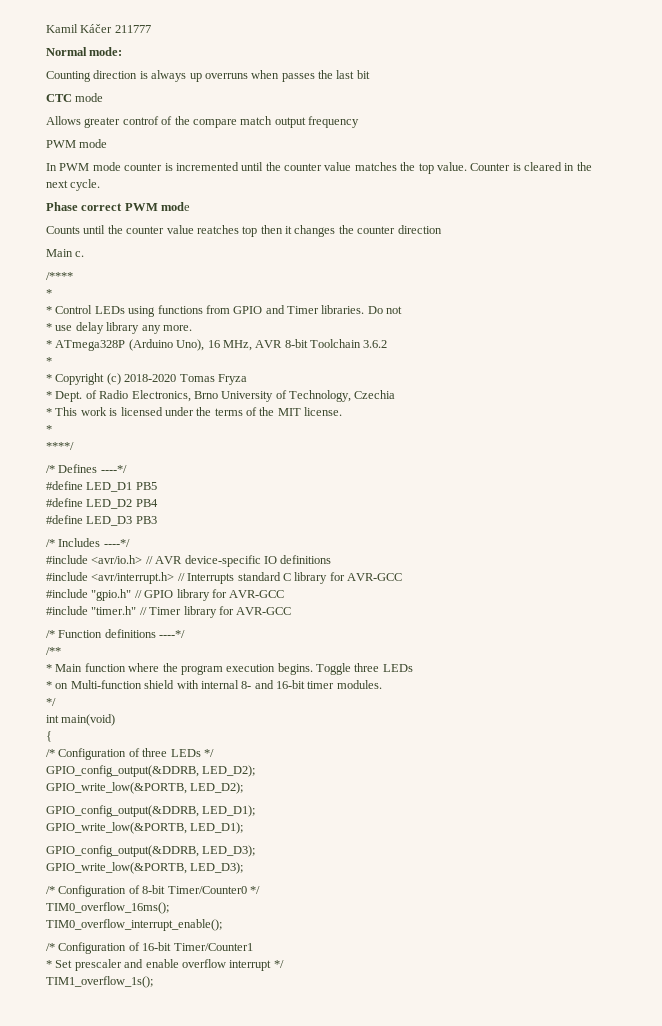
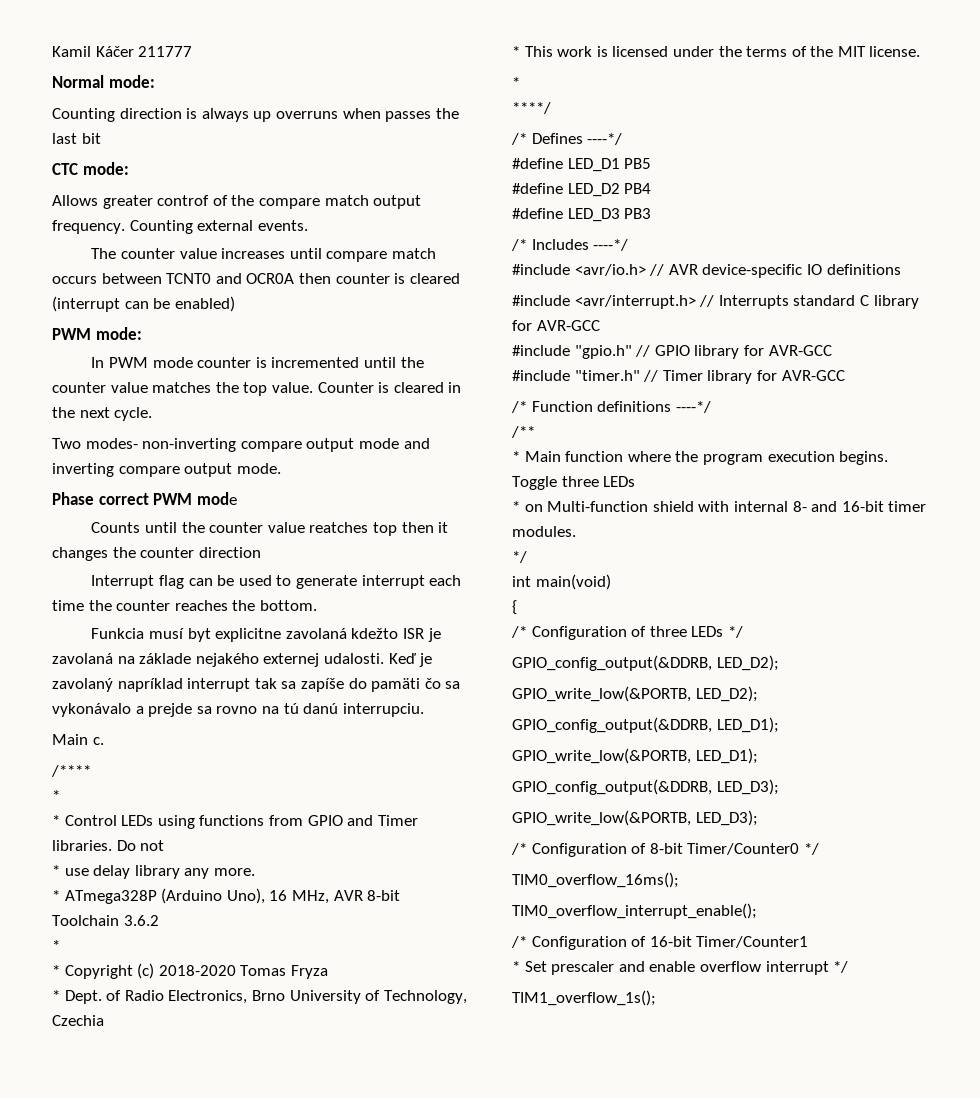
[75,93,104,102] mode -> [82,162,129,175] mode:
[308,116,359,128] [46,139,108,148] frequency // PWM mode -> [52,220,308,234] [91,248,436,262] [52,273,460,284] [52,296,235,312] [52,327,142,340] frequency. Counting external events. // The counter value increases until compare match occurs between TCNT0 and OCR0A then counter is cleared (interrupt can be enabled) // PWM mode:
(101, 185) none -> [52,438,430,452] [52,463,281,477] // Two modes- non-inverting compare output mode and inverting compare output mode.
(442, 229) none -> [91,575,462,589] [52,600,317,611] [91,628,441,642] [52,653,433,667] [52,678,461,692] [52,703,424,717] // Interrupt flag can be used to generate interrupt each time the counter reaches the bottom. // Funkcia musí byt explicitne zavolaná kdežto ISR je zavolaná na základe nejakého externej udalosti. Keď je zavolaný napríklad interrupt tak sa zapíše do pamäti čo sa vykonávalo a prejde sa rovno na tú danú interrupciu.

